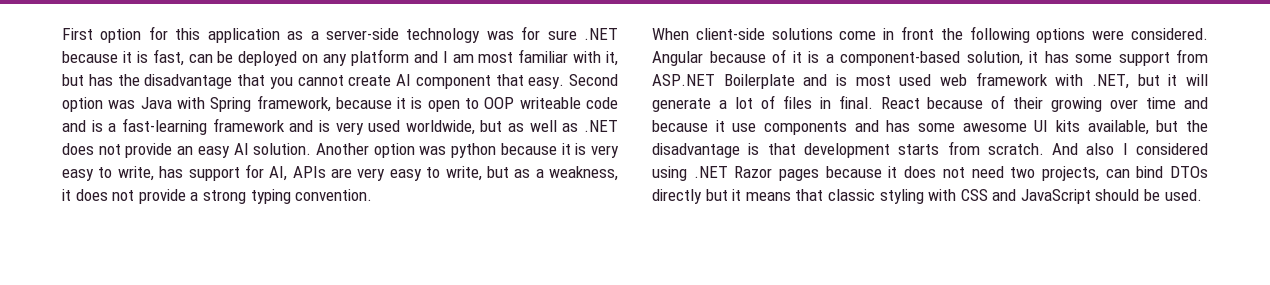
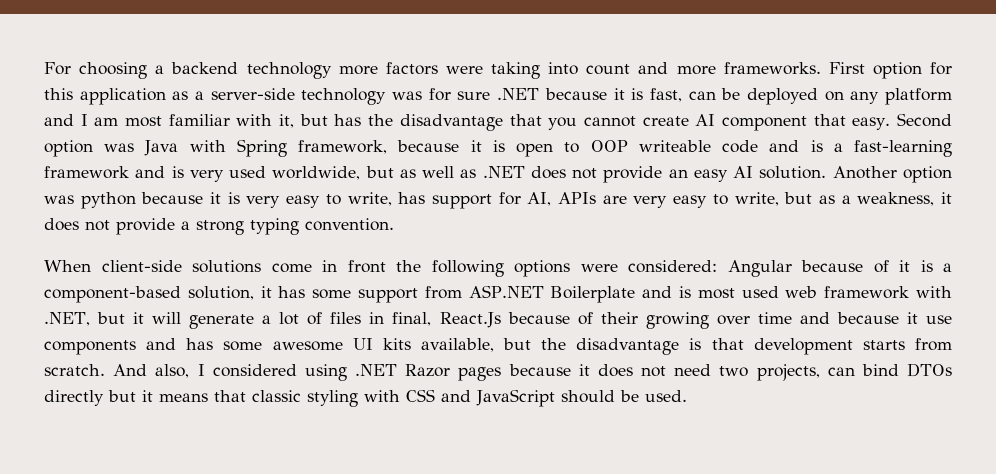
(62, 34) none -> [44,62,821,79] For choosing a backend technology more factors were taking into count and more frameworks.
[1131,28,1208,40] considered. -> [628,260,717,273] considered:
[838,95,920,109] final. React -> [392,312,501,328] final, React.Js
[1086,143,1115,155] also -> [155,364,190,378] also,

